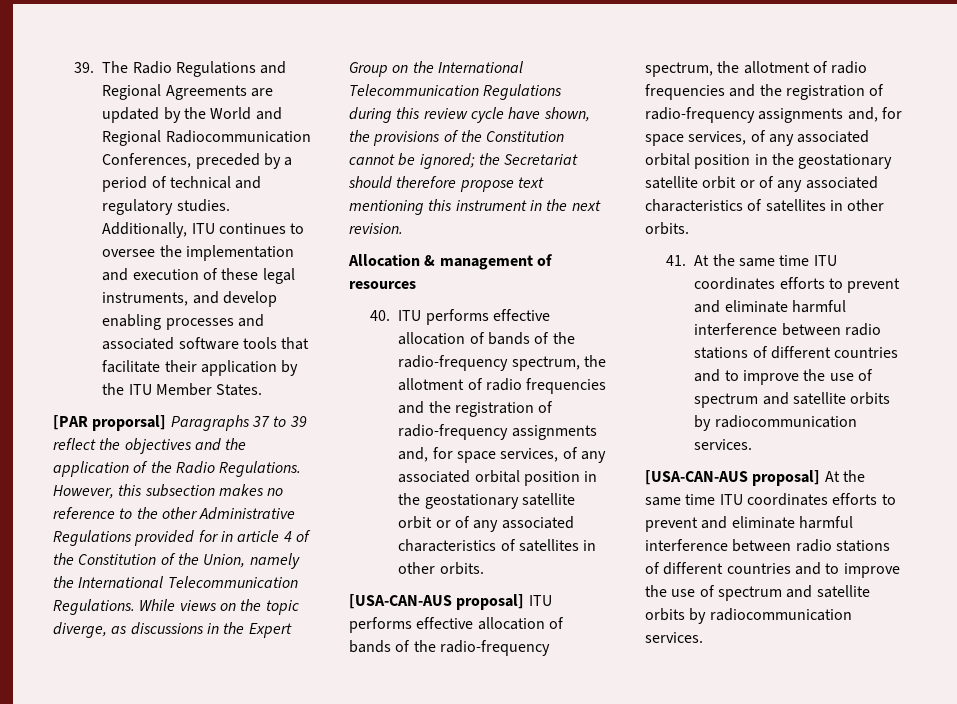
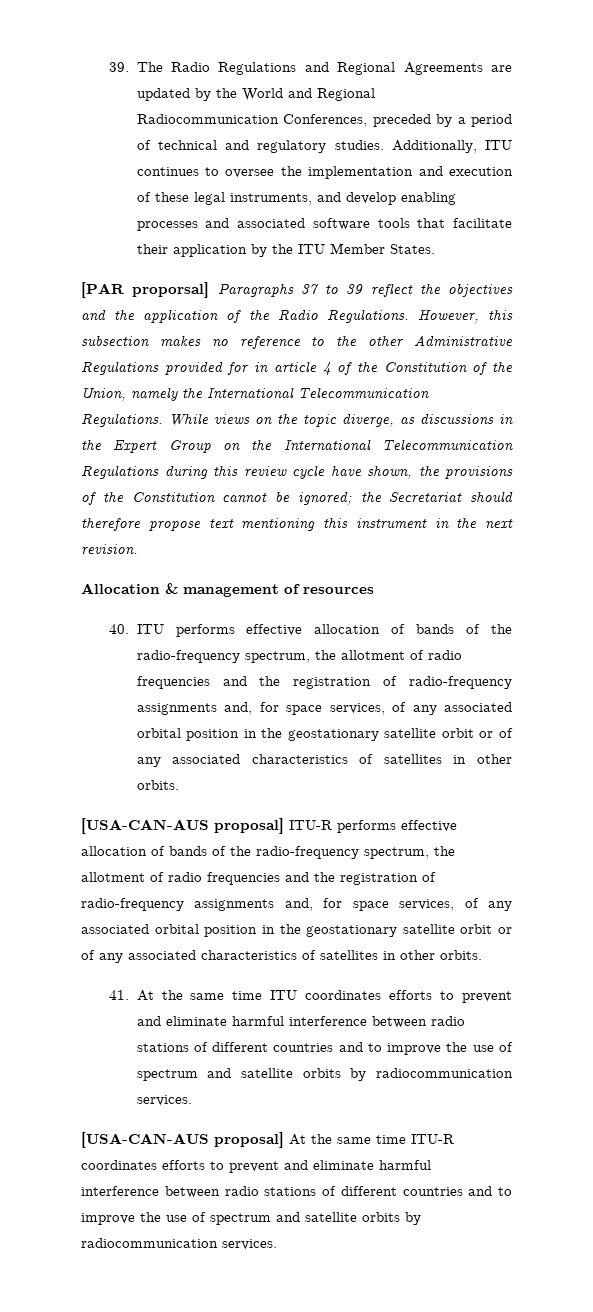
[528,595,552,606] ITU -> [289,820,332,830] ITU-R
[719,494,743,505] ITU -> [411,1134,454,1144] ITU-R

